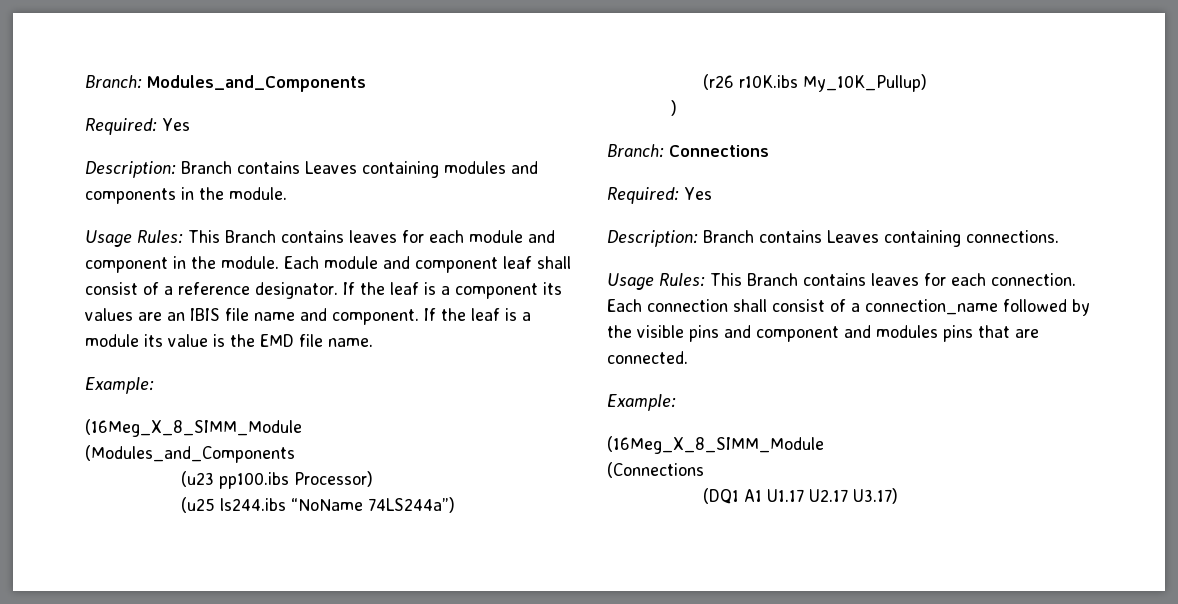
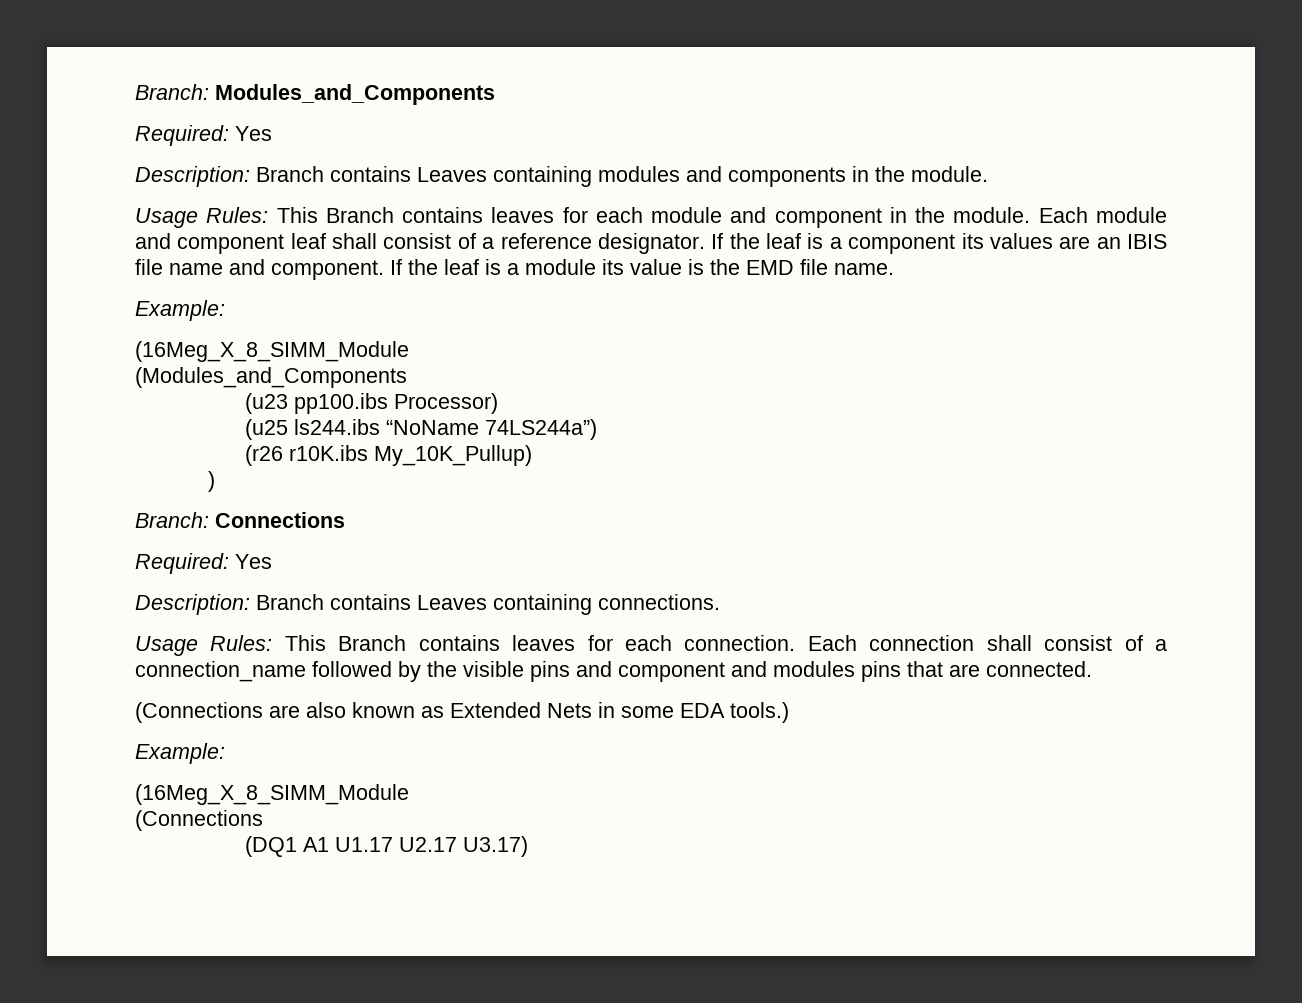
(688, 357) none -> [135,702,789,723] // (Connections are also known as Extended Nets in some EDA tools.)

